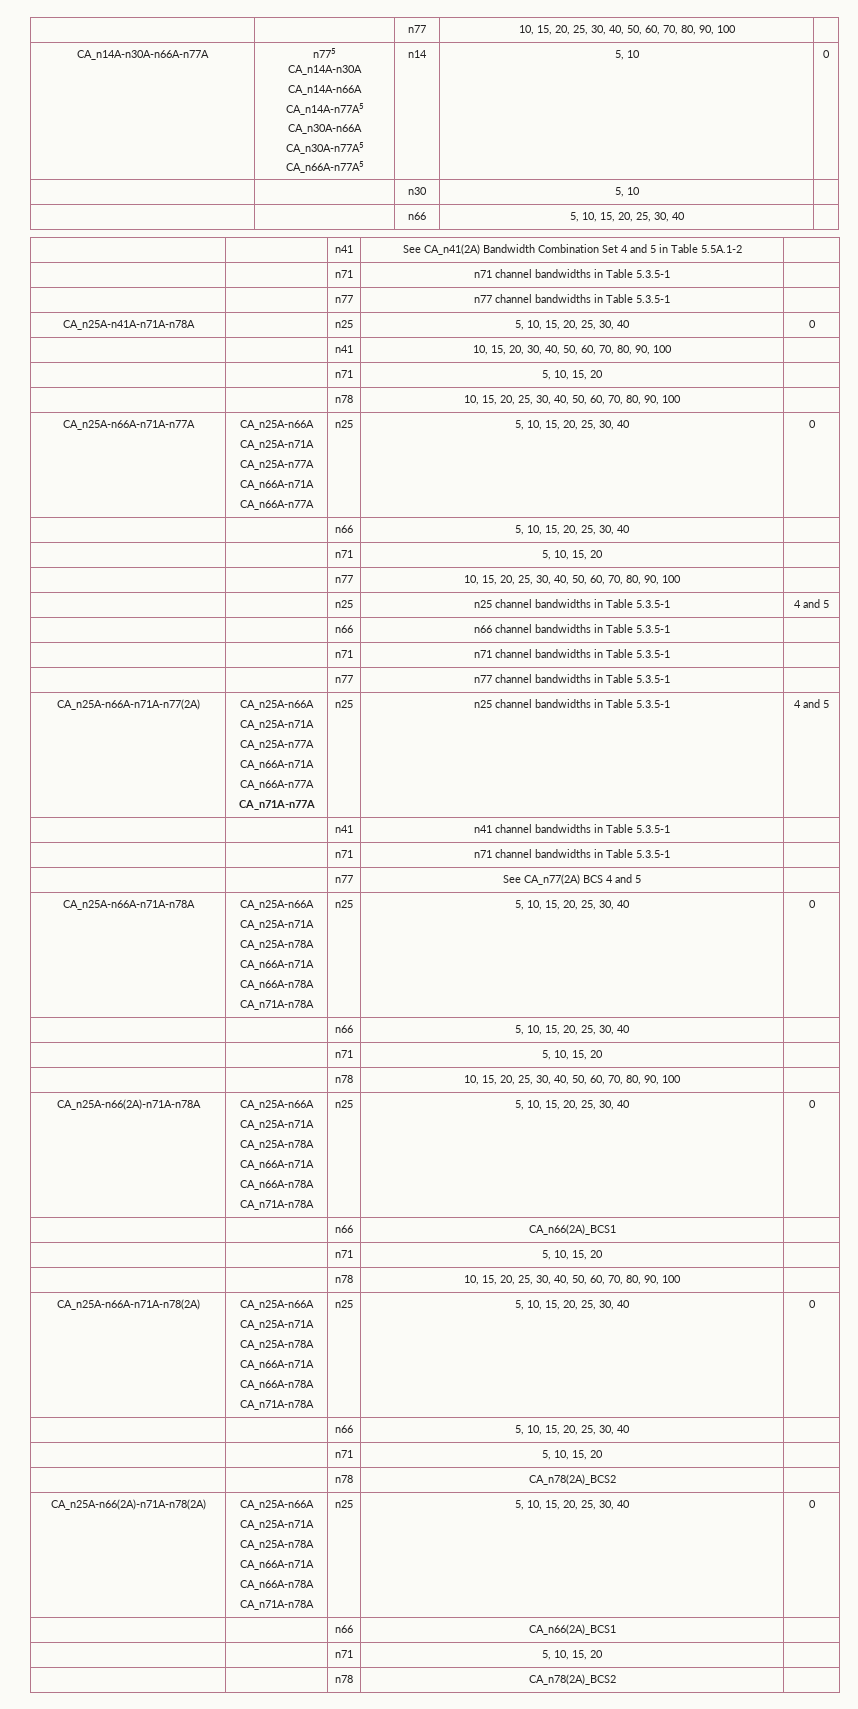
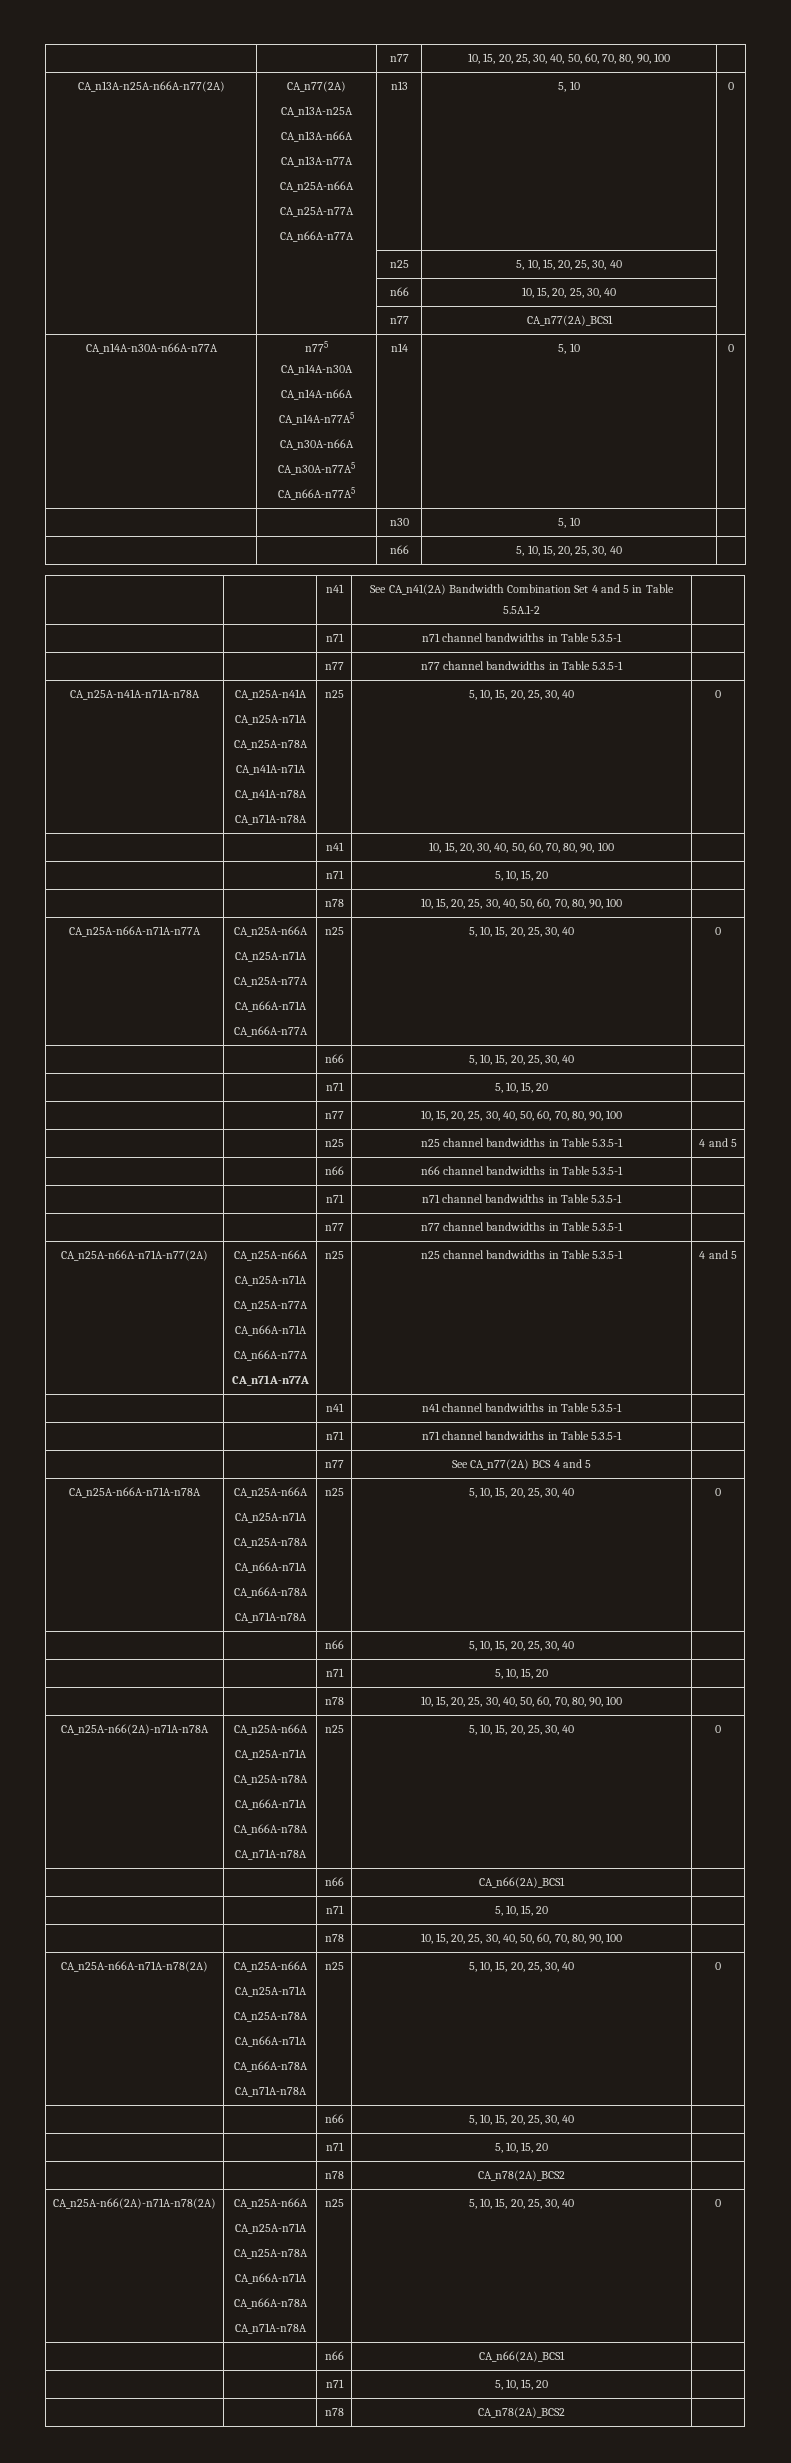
(736, 29) none -> [77,81,225,92] [287,81,346,92] [281,106,353,117] [281,131,353,142] [281,156,353,167] [280,181,354,192] [280,207,354,217] [280,231,354,242] [390,81,408,90] [558,81,580,92] [728,82,734,90] [389,260,409,268] [516,259,622,270] [389,287,409,296] [521,287,617,298] [389,316,409,324] [526,315,613,326] // CA_n13A-n25A-n66A-n77(2A) | CA_n77(2A) // CA_n13A-n25A // CA_n13A-n66A // CA_n13A-n77A // CA_n25A-n66A // CA_n25A-n77A // CA_n66A-n77A | n13 | 5, 10 | 0 // | | n25 | 5, 10, 15, 20, 25, 30, 40 | // | | n66 | 10, 15, 20, 25, 30, 40 | // | | n77 | CA_n77(2A)_BCS1 |
(195, 325) none -> [234,689,307,700] [234,714,307,725] [233,740,308,750] [235,764,306,775] [234,789,307,800] [234,814,307,825] CA_n25A-n41A // CA_n25A-n71A // CA_n25A-n78A // CA_n41A-n71A // CA_n41A-n78A // CA_n71A-n78A

